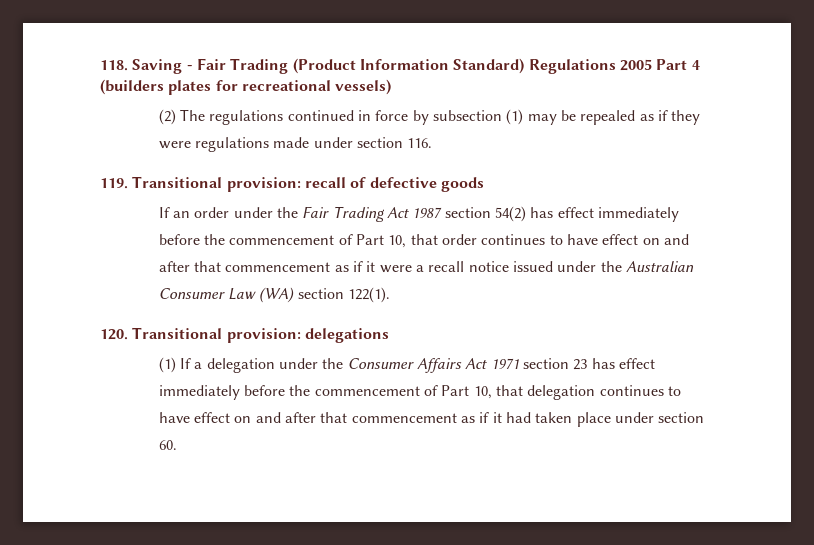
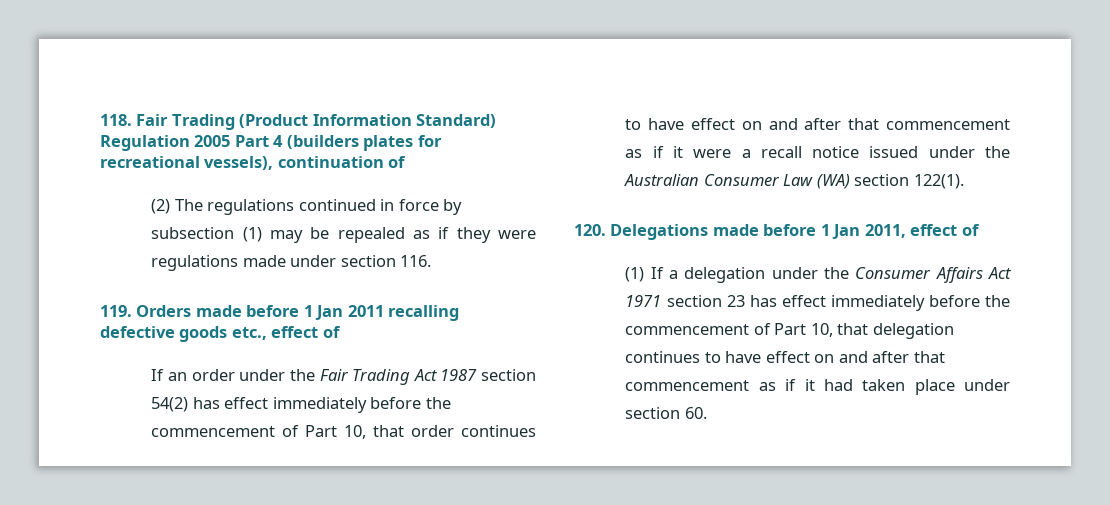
[132,59,193,74] Saving - -> (132, 120) none
[528,59,616,74] Regulations -> [100,135,190,151] Regulation
[335,79,392,95] vessels) -> [204,156,407,170] vessels), continuation of
[132,176,367,192] Transitional provision: recall of -> [136,305,460,321] Orders made before 1 Jan 2011 recalling
(484, 184) none -> [231,326,341,340] etc., effect of
[132,327,389,343] Transitional provision: delegations -> [610,224,980,240] Delegations made before 1 Jan 2011, effect of

